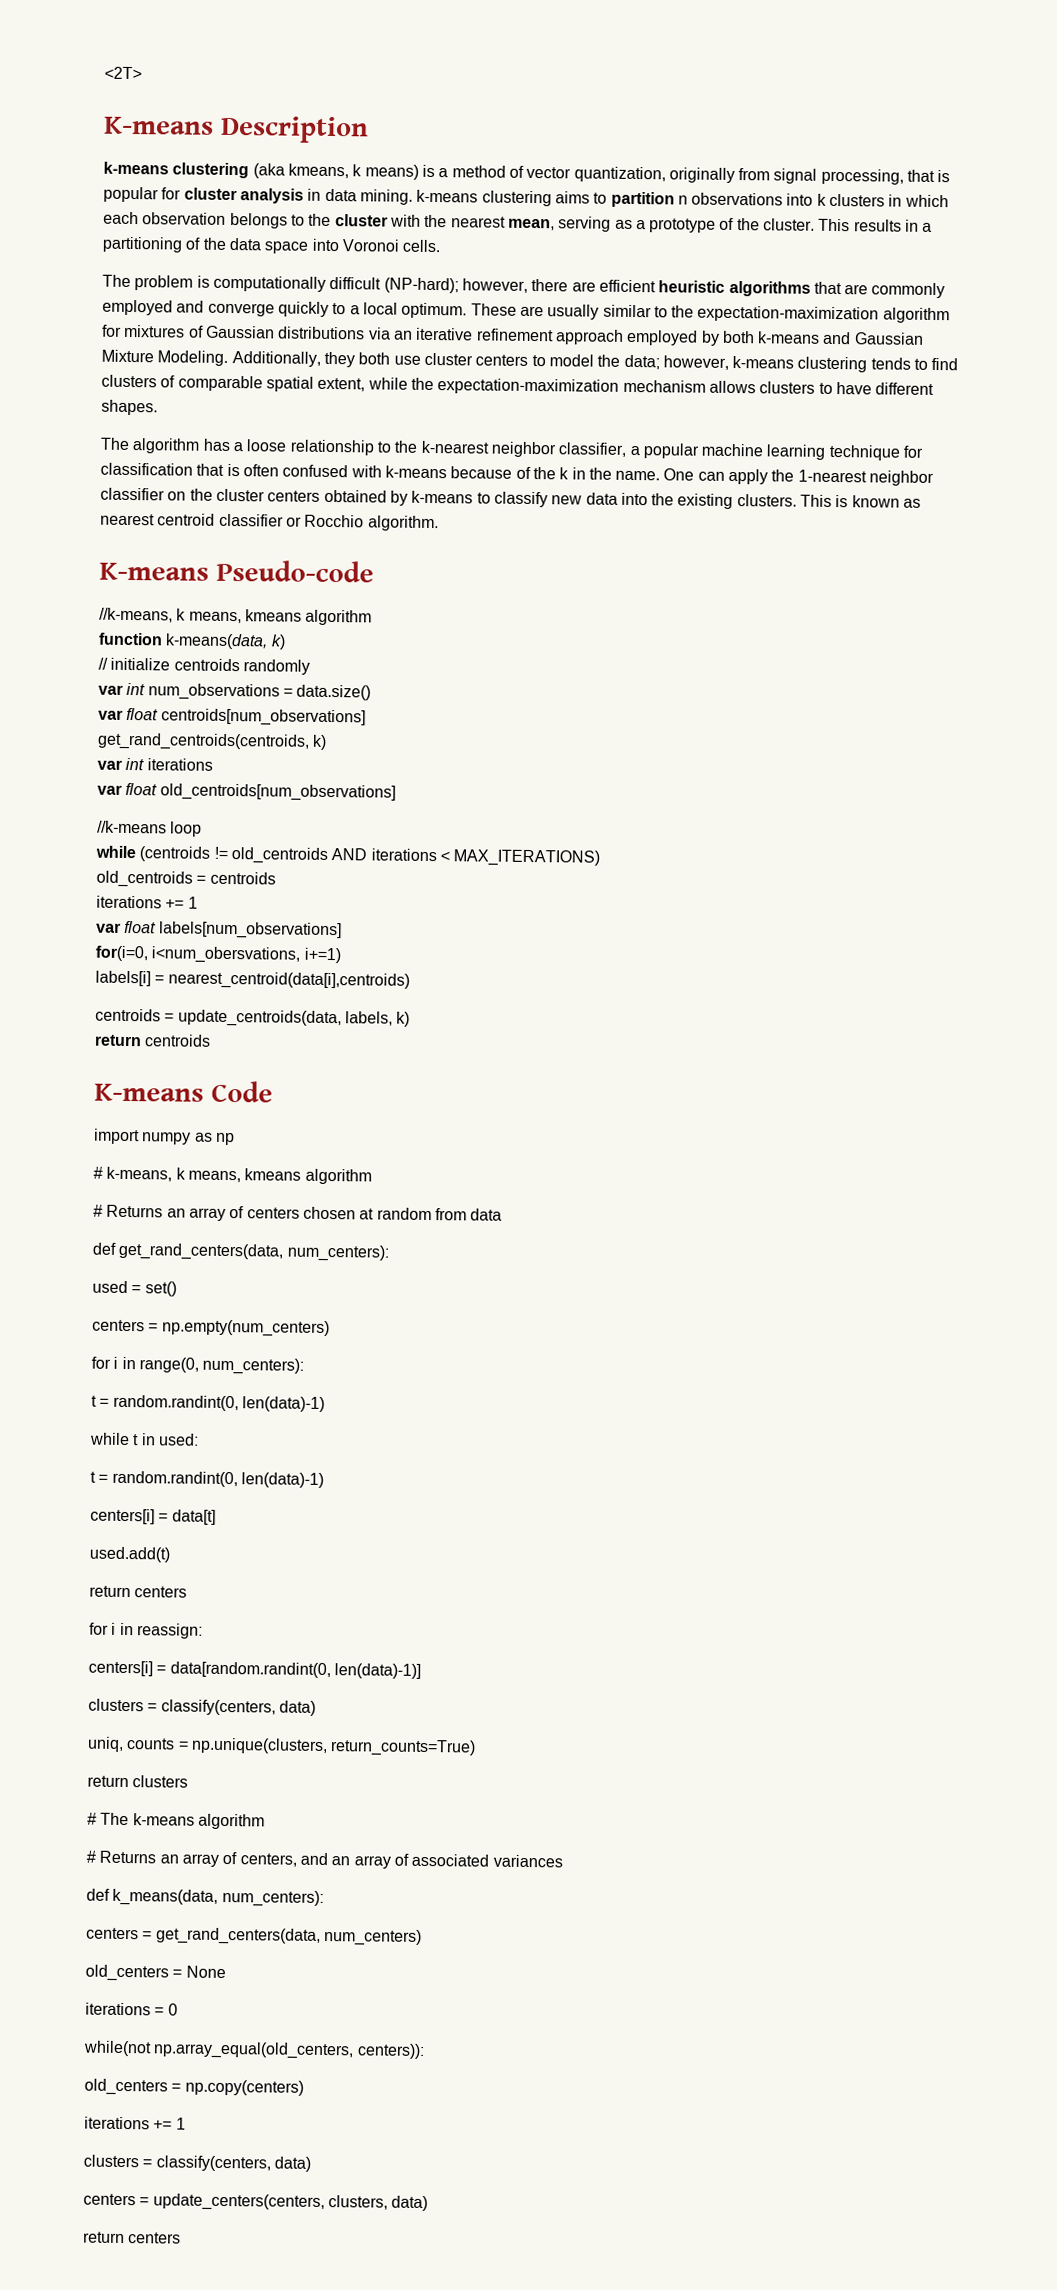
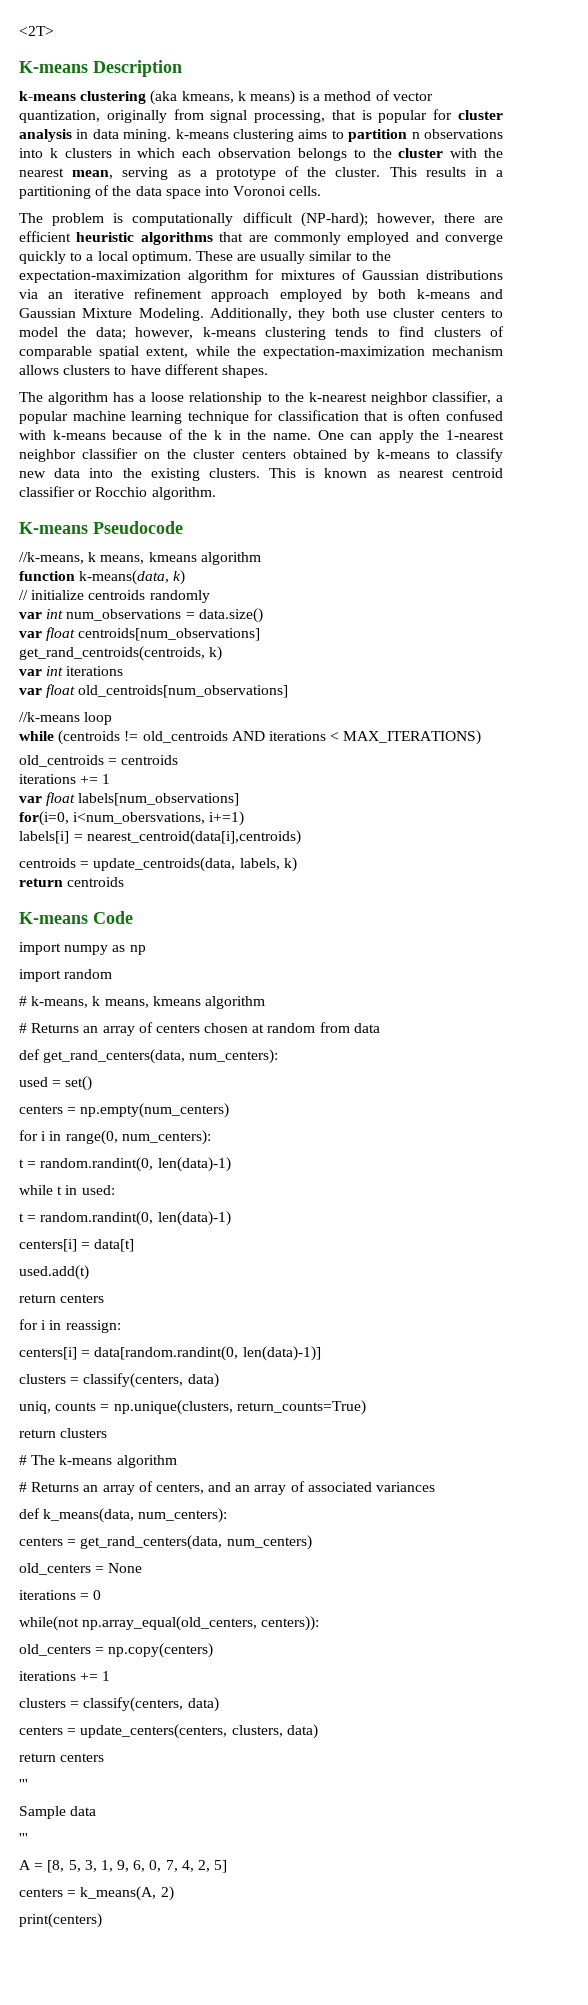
[215,559,374,583] Pseudo-code -> [93,521,183,534] Pseudocode
(235, 1139) none -> [19,969,113,982] // import random
(182, 2238) none -> [19,1779,28,1789] [19,1806,97,1819] [19,1833,28,1843] [19,1860,228,1873] [19,1886,174,1901] [19,1913,102,1928] // ''' // Sample data // ''' // A = [8, 5, 3, 1, 9, 6, 0, 7, 4, 2, 5] // centers = k_means(A, 2) // print(centers)

